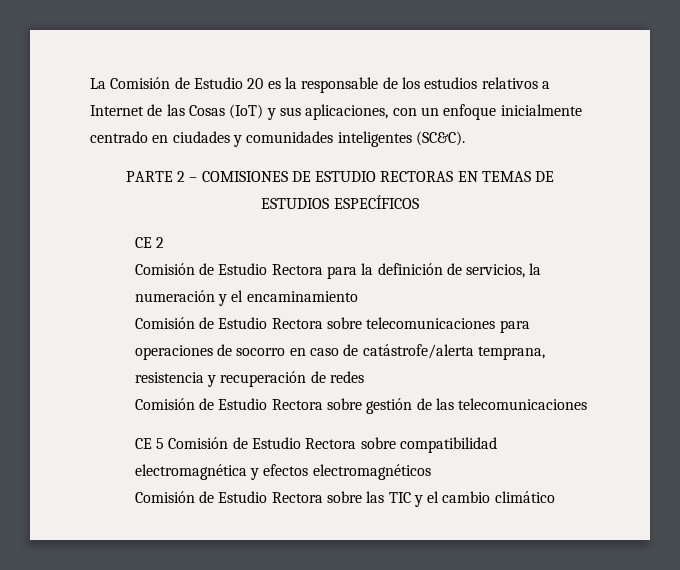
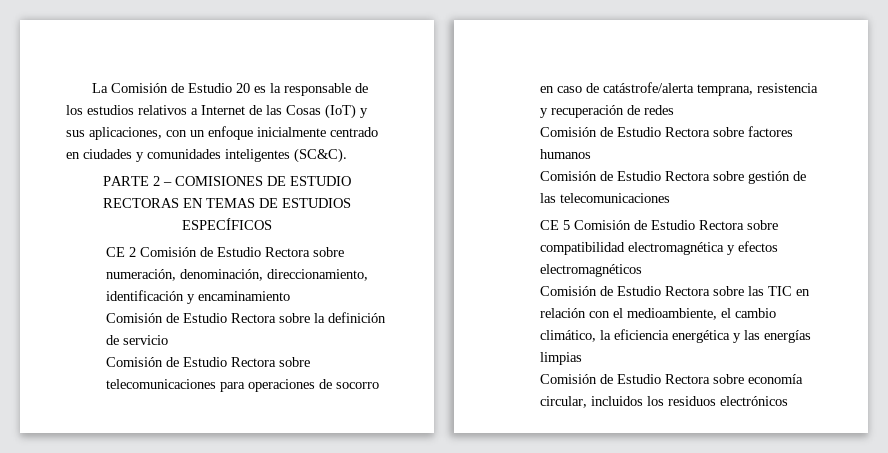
[134,263,357,279] // Comisión de Estudio Rectora para -> [140,247,345,257] [106,269,369,281] [106,290,291,304] [106,313,311,323] Comisión de Estudio Rectora sobre numeración, denominación, direccionamiento, identificación y encaminamiento // Comisión de Estudio Rectora sobre
[466,263,542,278] [134,290,358,306] servicios, la numeración y el encaminamiento -> [123,335,169,345] servicio
(364, 377) none -> [540,126,794,137] [540,149,592,159] // Comisión de Estudio Rectora sobre factores humanos
[413,491,555,507] y el cambio climático -> [796,289,811,296] [540,308,777,320] [540,329,812,343] [540,352,583,365] [540,374,804,384] [540,396,789,408] en relación con el medioambiente, el cambio climático, la eficiencia energética y las energías limpias // Comisión de Estudio Rectora sobre economía circular, incluidos los residuos electrónicos

